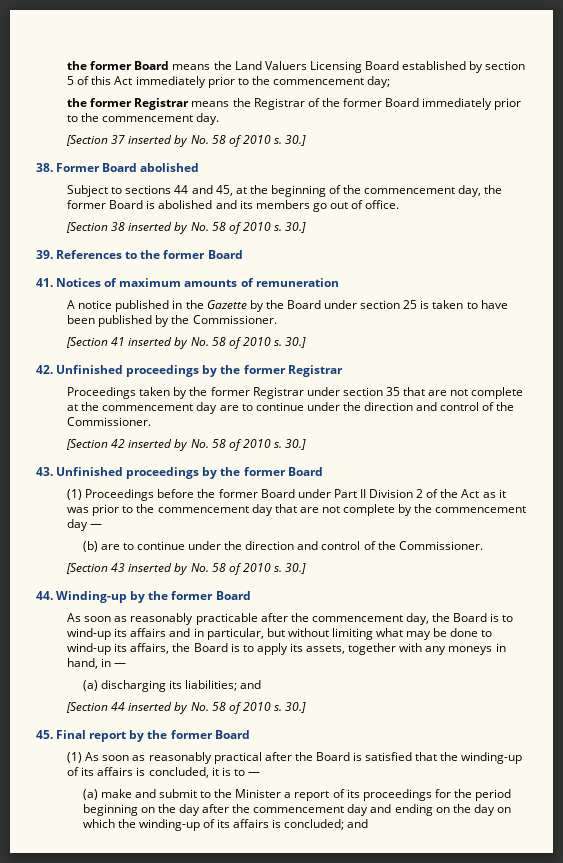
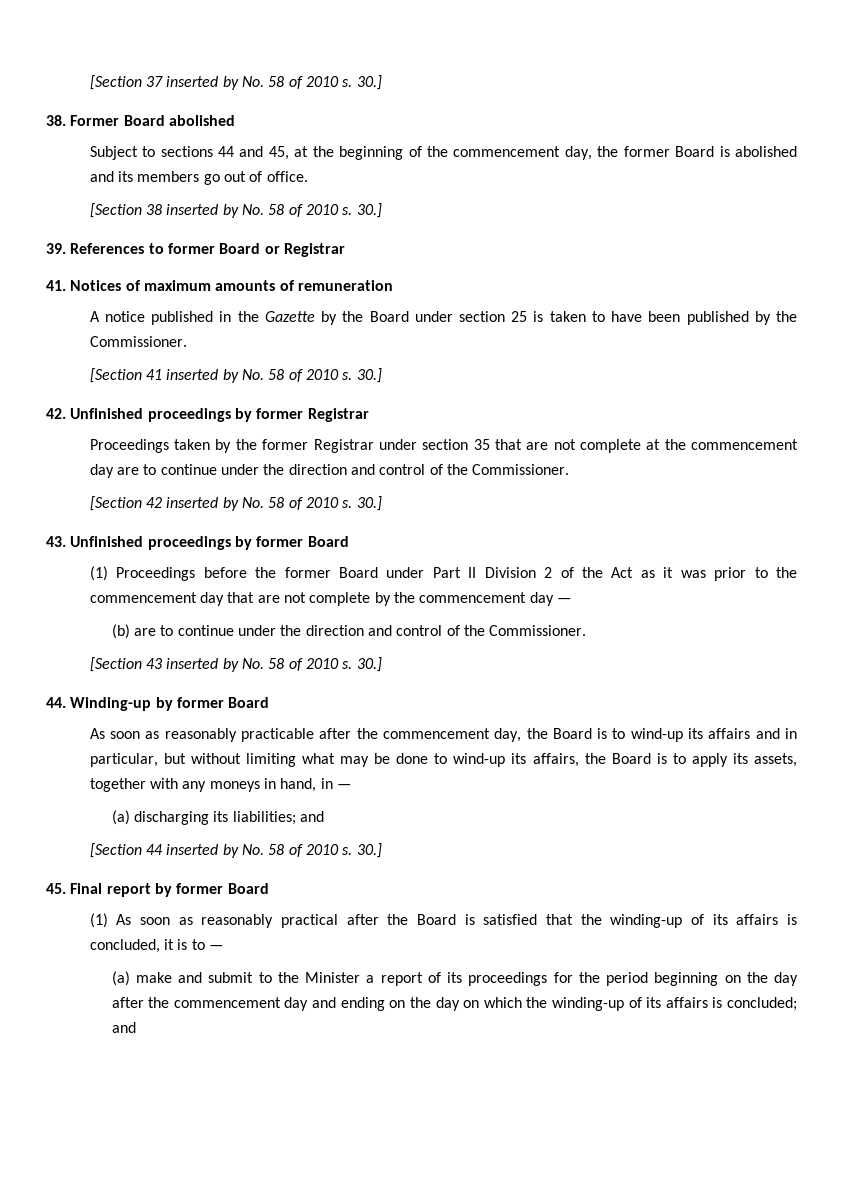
[67,61,526,73] [67,76,391,88] [67,98,522,110] [67,113,220,125] the former Board means the Land Valuers Licensing Board established by section 5 of this Act immediately prior to the commencement day; // the former Registrar means the Registrar of the former Board immediately prior to the commencement day. // -> (89, 82) none
[140,250,243,259] the former Board -> [167,243,345,257] former Board or Registrar
[220,365,241,374] the -> (252, 415) none
[220,467,241,476] the -> (252, 543) none
[148,591,169,600] the -> (173, 704) none
[147,730,168,739] the -> (172, 890) none

